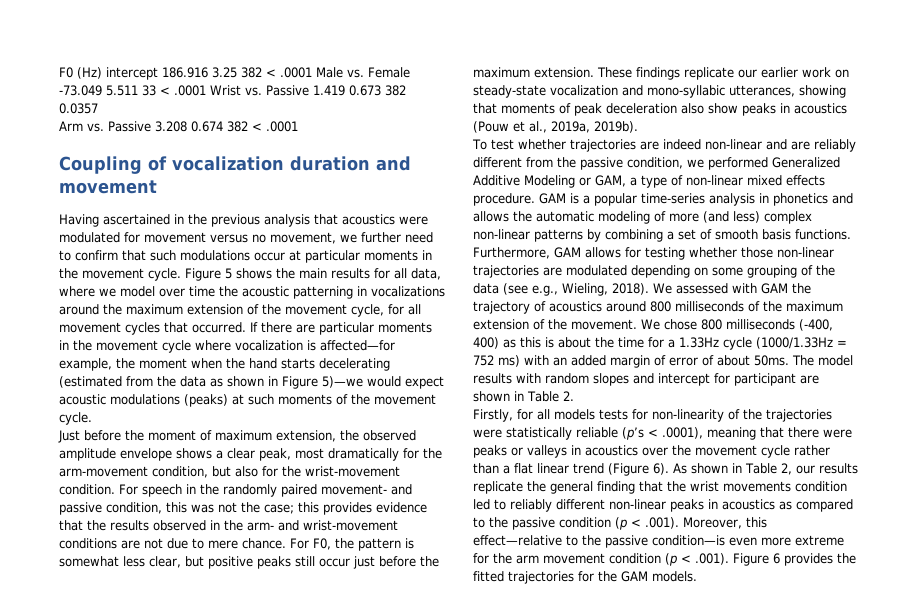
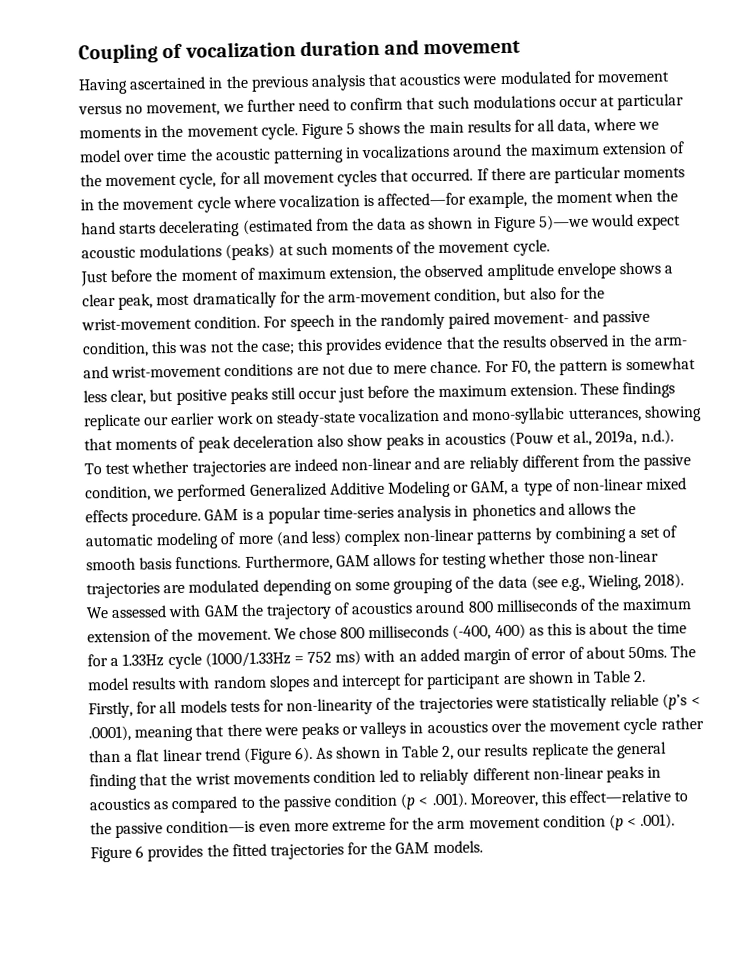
[59,67,410,80] [59,85,406,96] [59,103,98,114] [59,121,298,132] F0 (Hz) intercept 186.916 3.25 382 < .0001 Male vs. Female -73.049 5.511 33 < .0001 Wrist vs. Passive 1.419 0.673 382 0.0357 // Arm vs. Passive 3.208 0.674 382 < .0001 // -> (78, 53) none
[594,121,638,133] 2019b). -> [640,429,674,445] n.d.).

